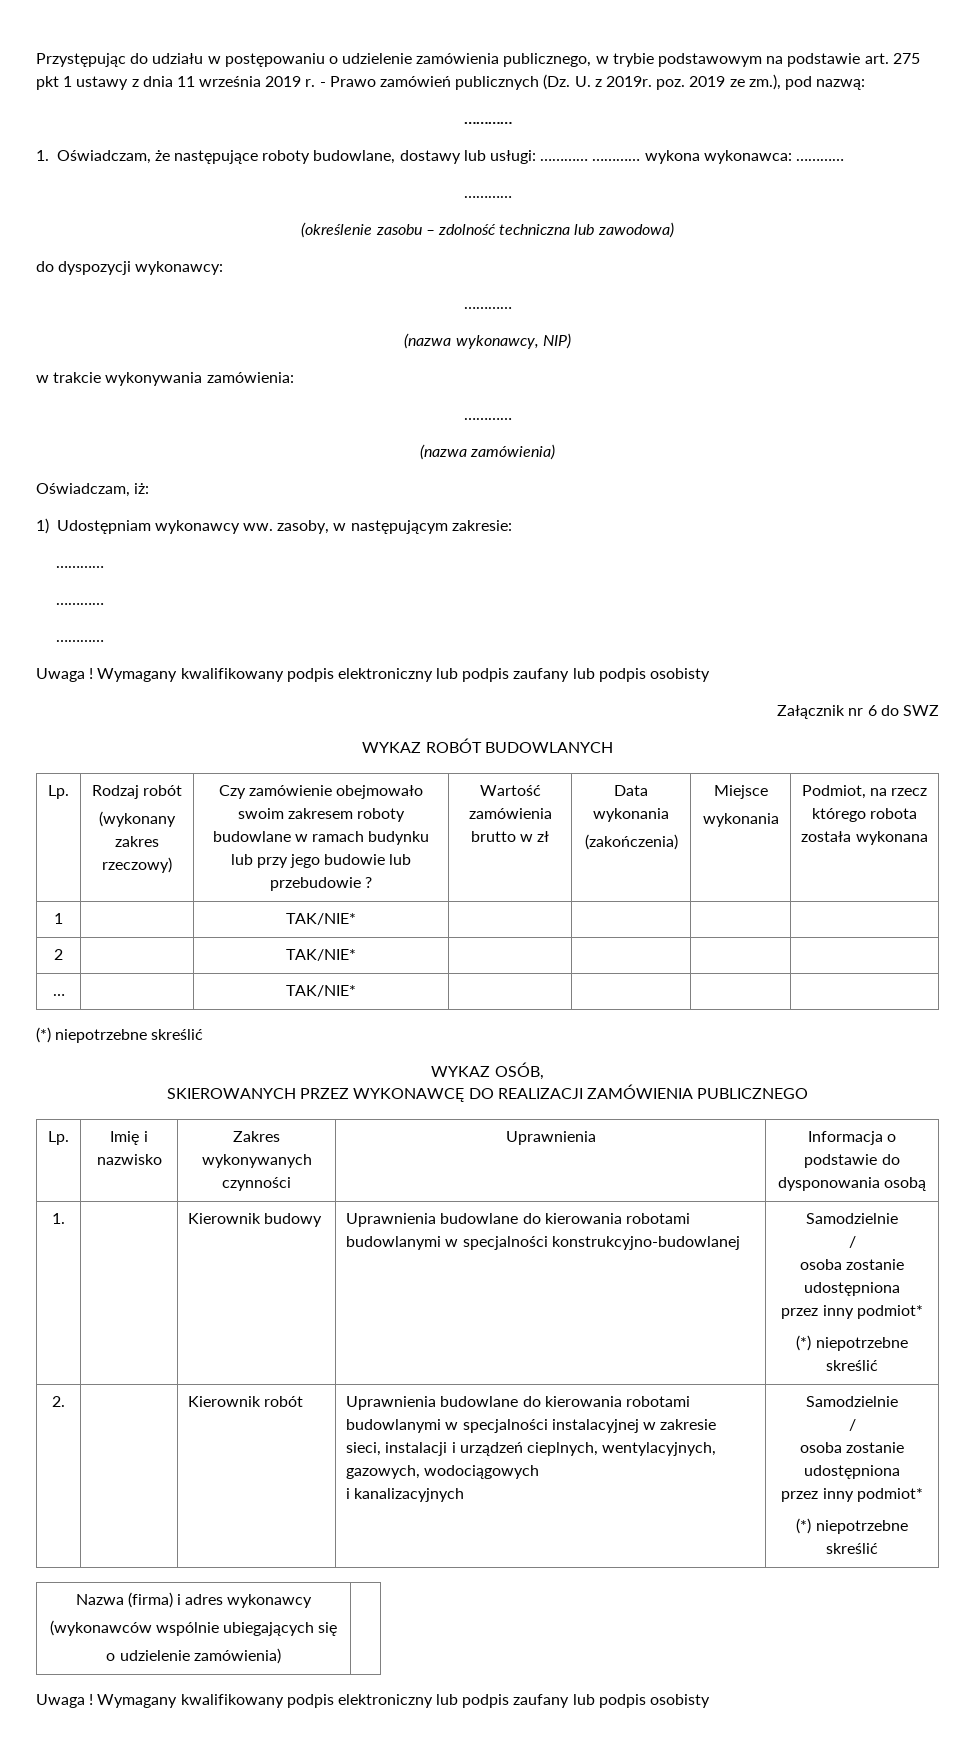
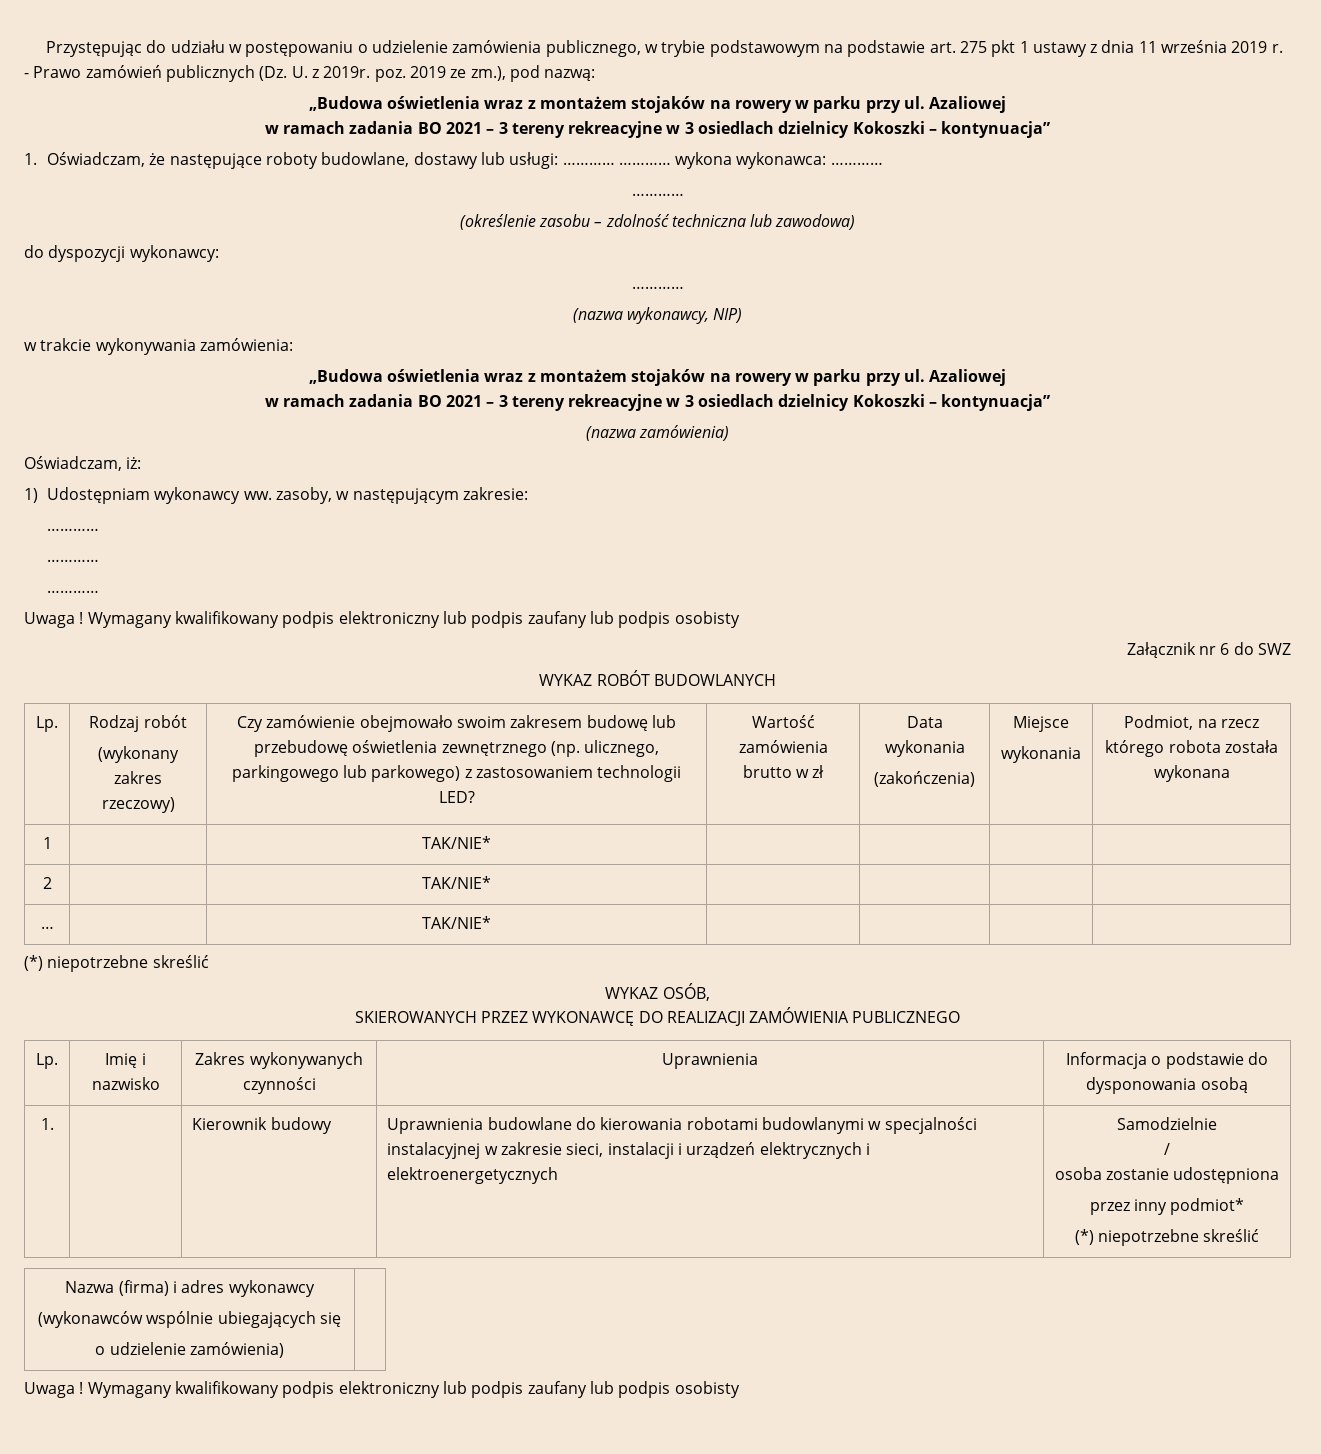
[463,122,512,124] ………… -> [308,96,1007,113] [264,121,1051,138] „Budowa oświetlenia wraz z montażem stojaków na rowery w parku przy ul. Azaliowej // w ramach zadania BO 2021 – 3 tereny rekreacyjne w 3 osiedlach dzielnicy Kokoszki – kontynuacja”
[463,418,512,420] ………… -> [308,369,1007,386] [264,394,1051,411] „Budowa oświetlenia wraz z montażem stojaków na rowery w parku przy ul. Azaliowej // w ramach zadania BO 2021 – 3 tereny rekreacyjne w 3 osiedlach dzielnicy Kokoszki – kontynuacja”
[357,808,406,822] [212,831,430,845] [230,854,412,868] [269,877,373,891] roboty budowlane w ramach budynku lub przy jego budowie lub przebudowie ? -> [586,715,676,731] [253,740,660,757] [231,765,682,782] [438,791,475,803] budowę lub przebudowę oświetlenia zewnętrznego (np. ulicznego, parkingowego lub parkowego) z zastosowaniem technologii LED?
[346,1213,690,1227] [346,1236,740,1250] [806,1213,898,1224] [848,1236,856,1248] [799,1259,905,1270] [804,1282,900,1296] [781,1305,923,1319] [796,1335,908,1351] [826,1360,878,1371] [52,1396,65,1407] [188,1396,304,1407] | Uprawnienia budowlane do kierowania robotami budowlanymi w specjalności konstrukcyjno-budowlanej | Samodzielnie // / // osoba zostanie udostępniona // przez inny podmiot* // (*) niepotrzebne skreślić // 2. | | Kierownik robót -> (332, 1125) none
[526,1442,717,1456] [346,1465,540,1479] [346,1488,465,1502] cieplnych, wentylacyjnych, gazowych, wodociągowych // i kanalizacyjnych -> [759,1142,871,1159] [387,1167,559,1184] elektrycznych i elektroenergetycznych

